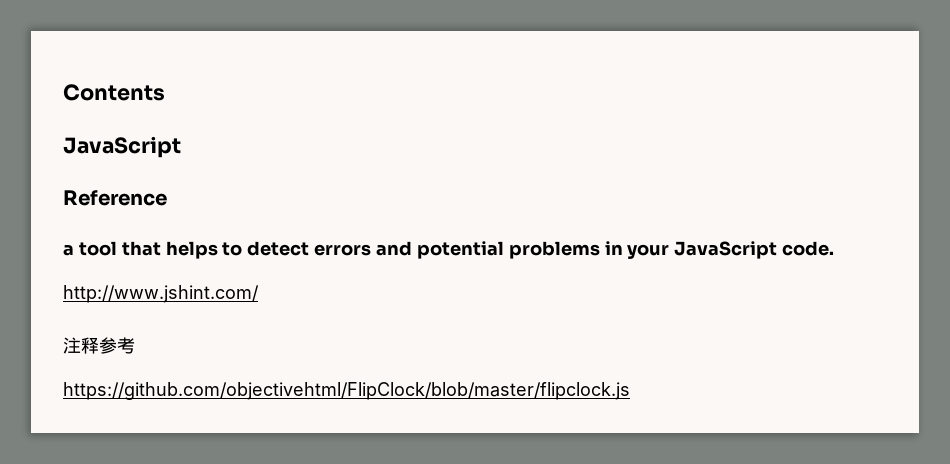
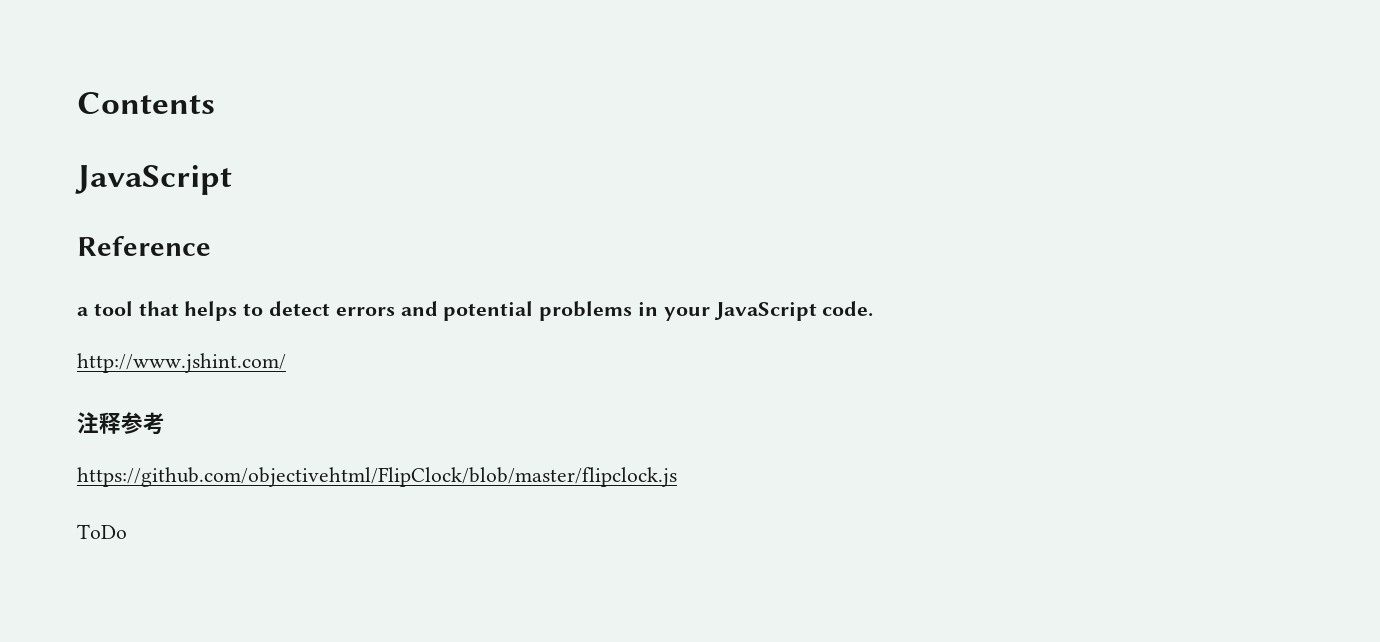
(630, 391) none -> [77,524,127,539] // ToDo

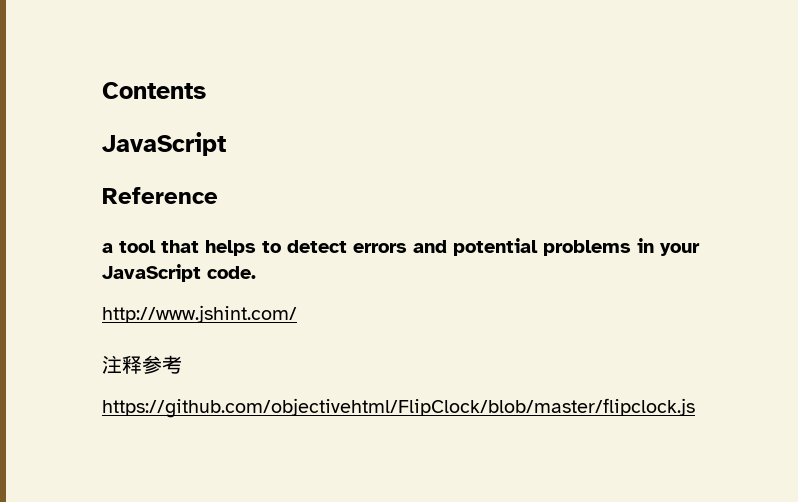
[77,524,127,539] // ToDo -> (695, 408) none

